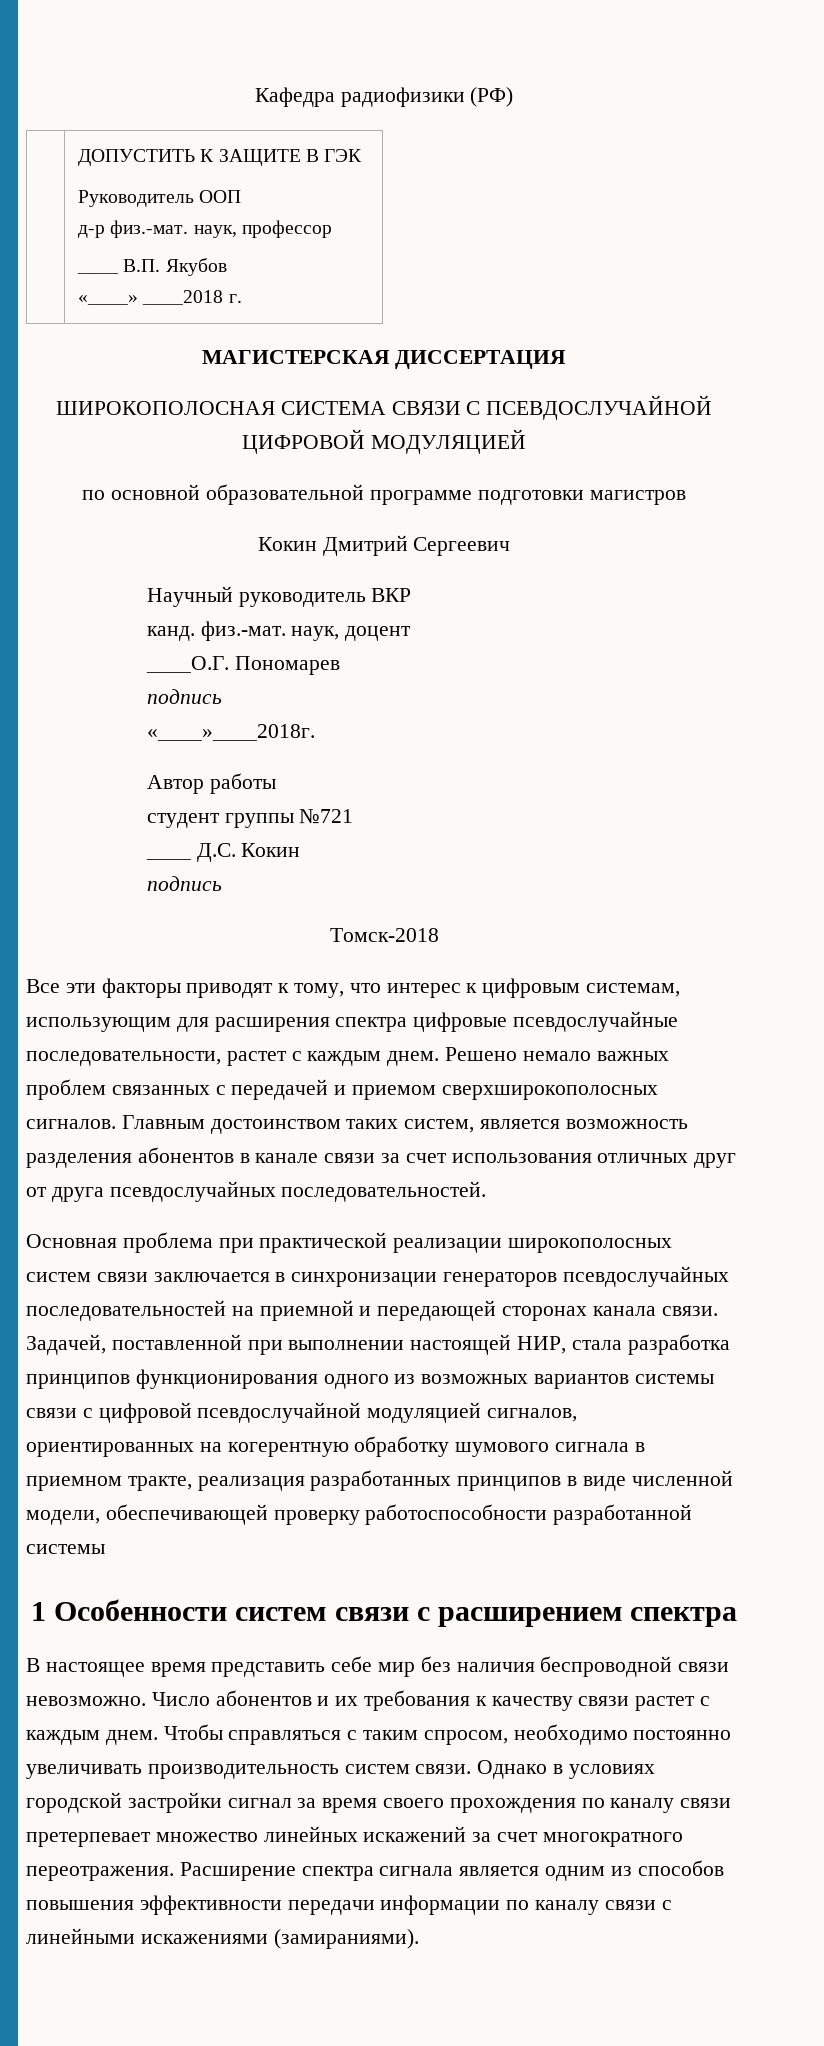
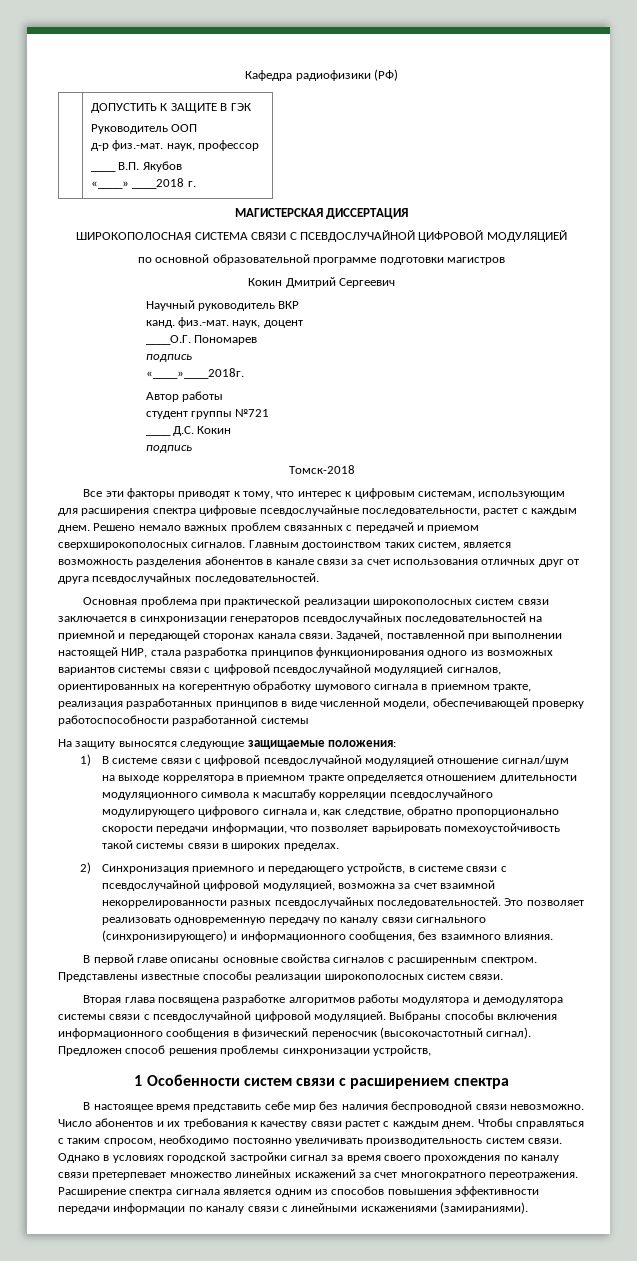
(105, 1549) none -> [58,739,396,749] [79,754,569,766] [101,775,577,783] [101,789,493,800] [101,806,560,817] [101,823,561,834] [101,840,339,851] [79,862,507,874] [101,880,496,891] [101,897,584,908] [101,917,487,925] [101,930,554,942] [83,954,537,965] [58,971,504,982] [83,994,564,1005] [58,1011,557,1022] [58,1027,532,1039] [58,1045,431,1056] // На защиту выносятся следующие защищаемые положения: // 1) В системе связи с цифровой псевдослучайной модуляцией отношение сигнал/шум на выходе коррелятора в приемном тракте определяется отношением длительности модуляционного символа к масштабу корреляции псевдослучайного модулирующего цифрового сигнала и, как следствие, обратно пропорционально скорости передачи информации, что позволяет варьировать помехоустойчивость такой системы связи в широких пределах. // 2) Синхронизация приемного и передающего устройств, в системе связи с псевдослучайной цифровой модуляцией, возможна за счет взаимной некоррелированности разных псевдослучайных последовательностей. Это позволяет реализовать одновременную передачу по каналу связи сигнального (синхронизирующего) и информационного сообщения, без взаимного влияния. // В первой главе описаны основные свойства сигналов с расширенным спектром. Представлены известные способы реализации широкополосных систем связи. // Вторая глава посвящена разработке алгоритмов работы модулятора и демодулятора системы связи с псевдослучайной цифровой модуляцией. Выбраны способы включения информационного сообщения в физический переносчик (высокочастотный сигнал). Предложен способ решения проблемы синхронизации устройств,

